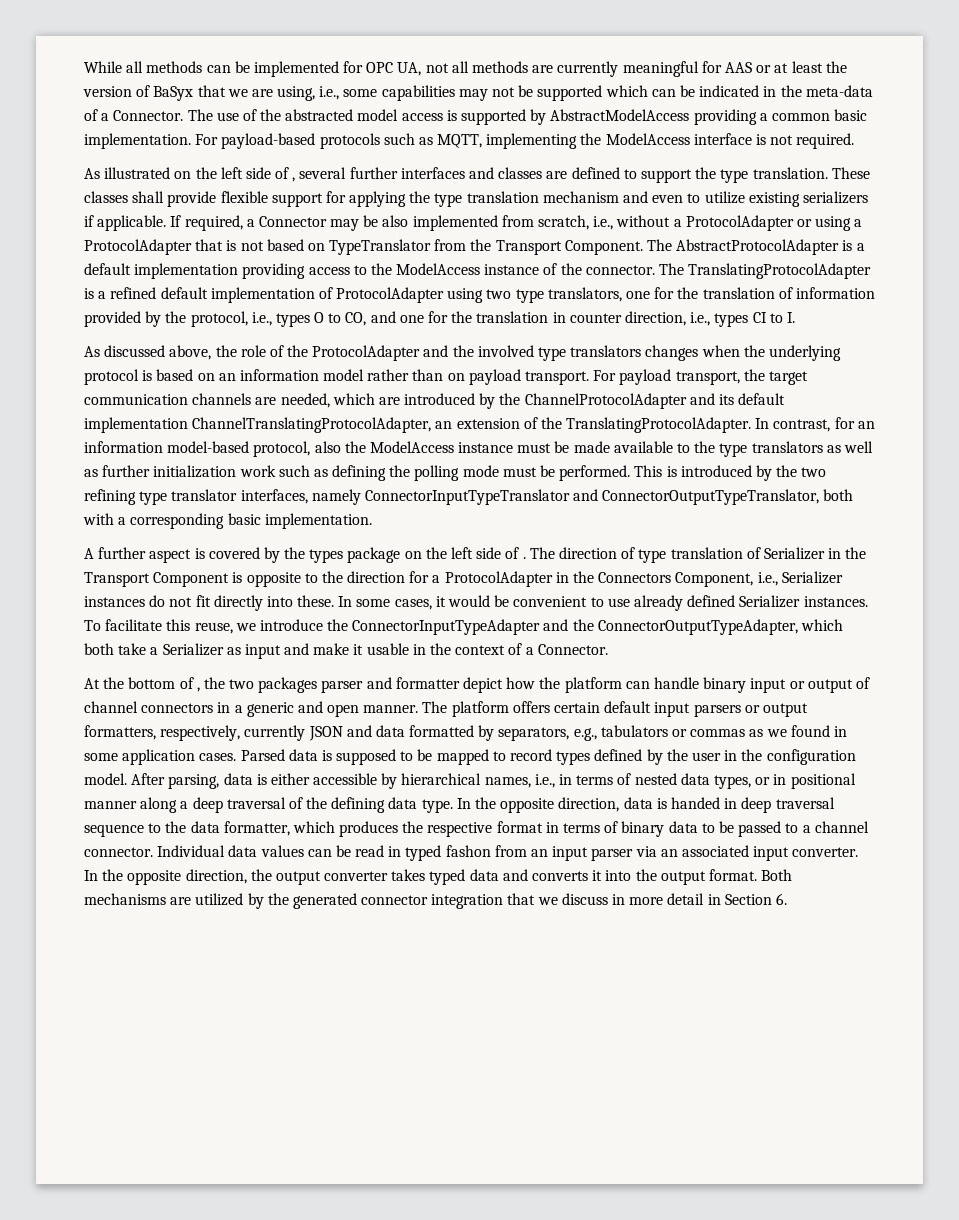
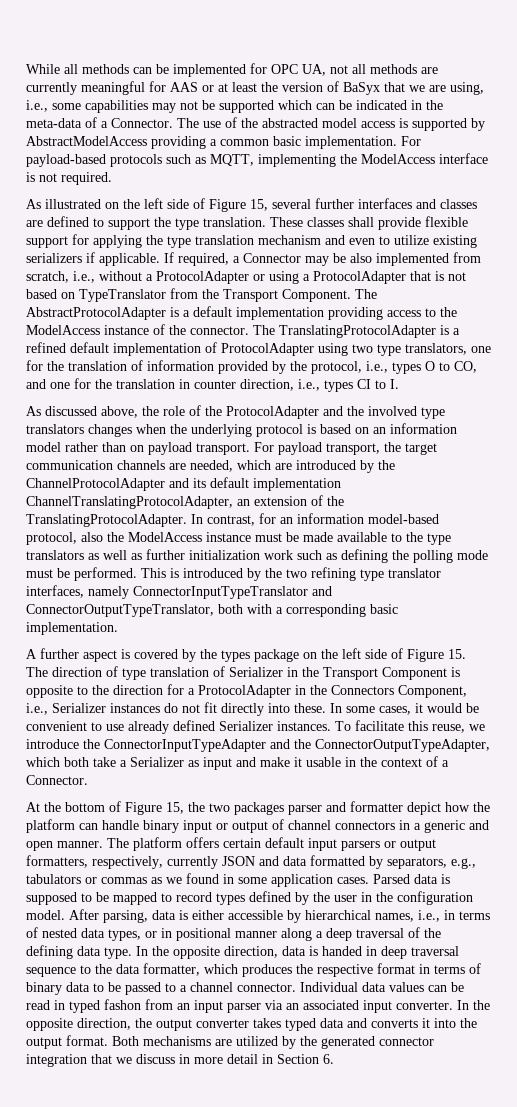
[292,177,296,182] , -> [209,199,268,212] Figure 15,
[522,557,526,559] . -> [407,649,466,662] Figure 15.
[196,687,200,692] , -> [125,802,184,815] Figure 15,

